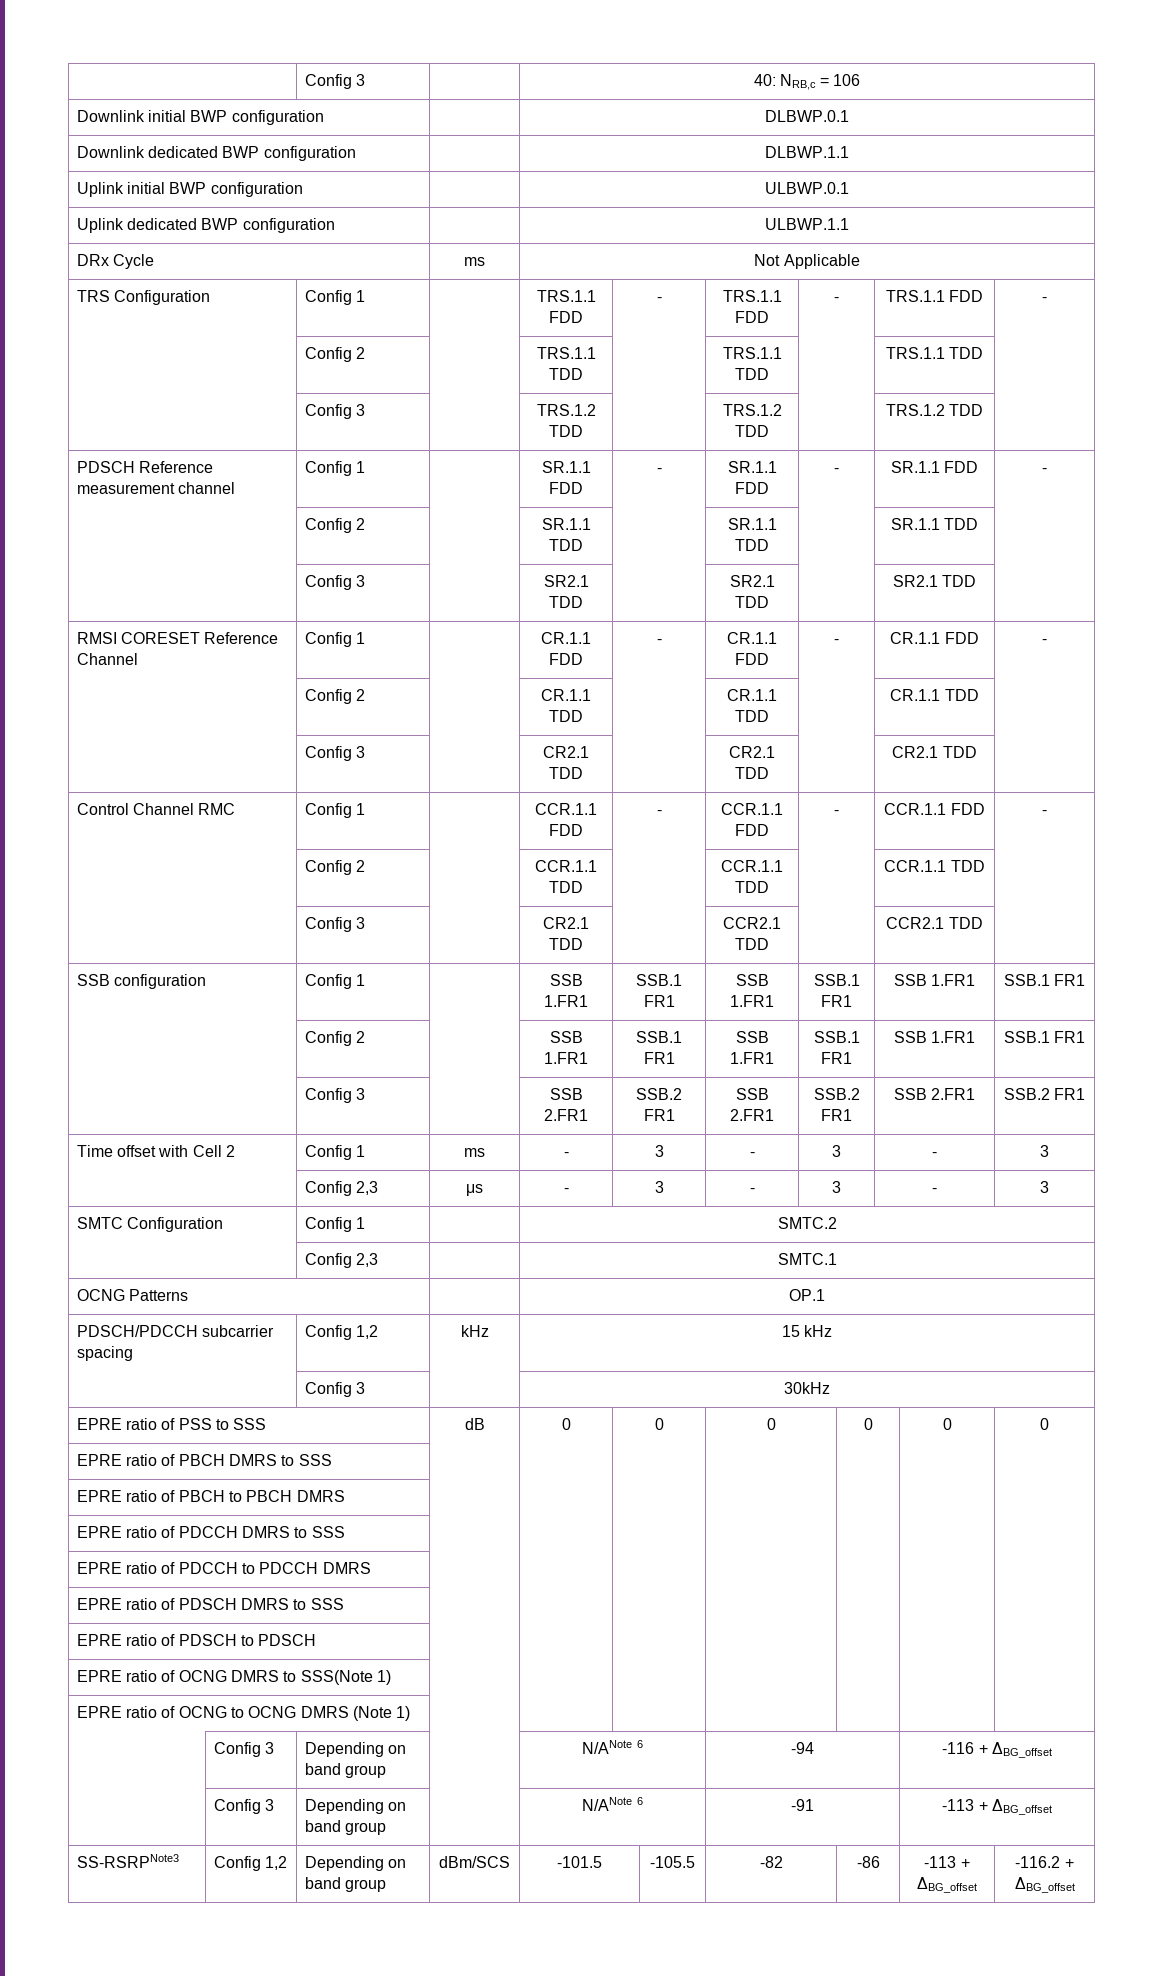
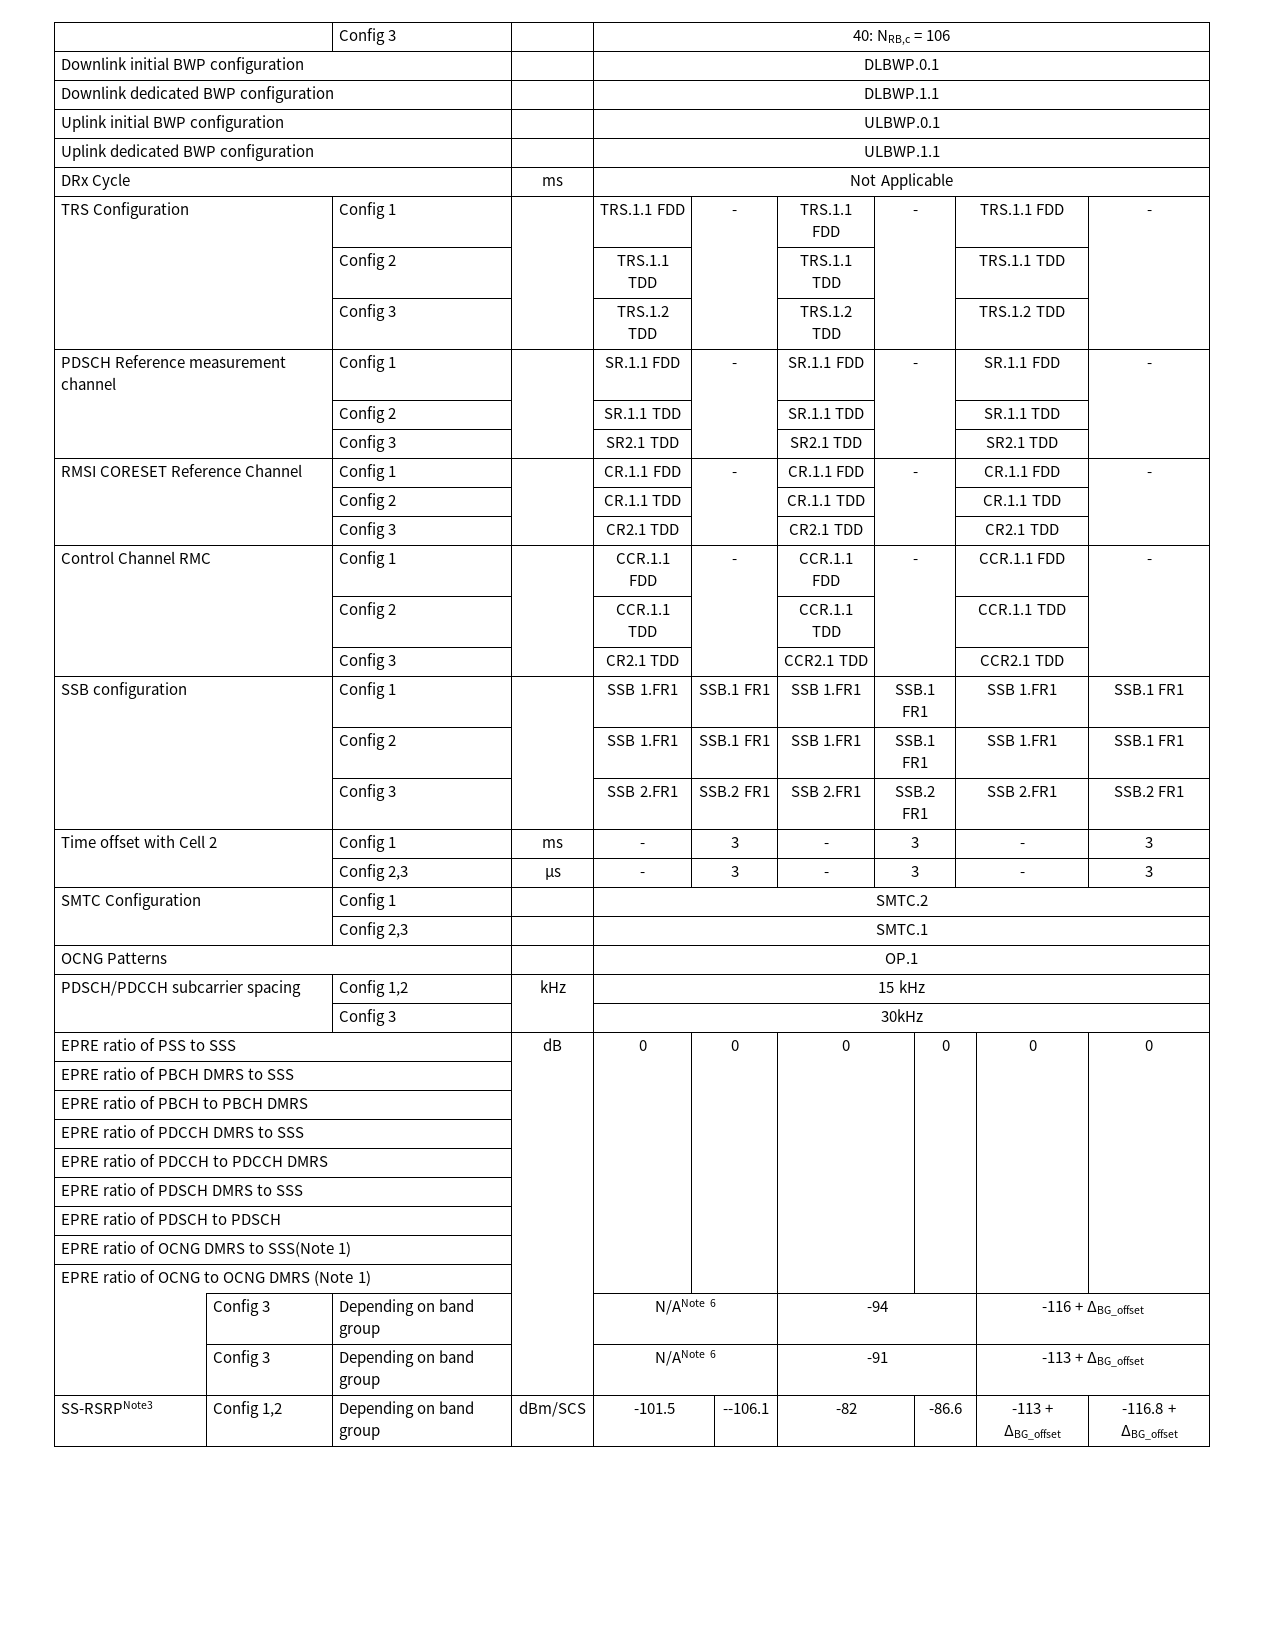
[650,1856,695,1868] -105.5 -> [723,1403,769,1414] --106.1
[856,1856,880,1868] -86 -> [929,1403,962,1414] -86.6
[1015,1856,1061,1868] -116.2 -> [1122,1403,1164,1414] -116.8

